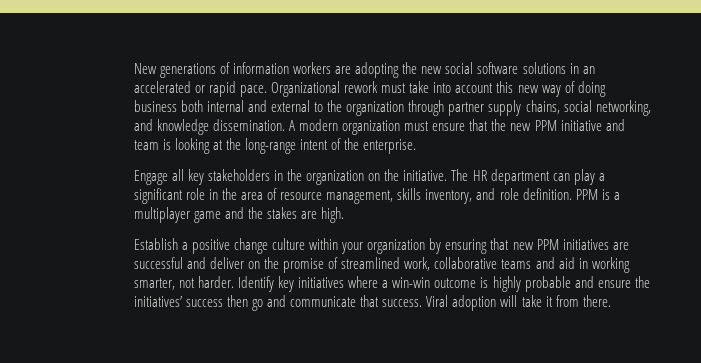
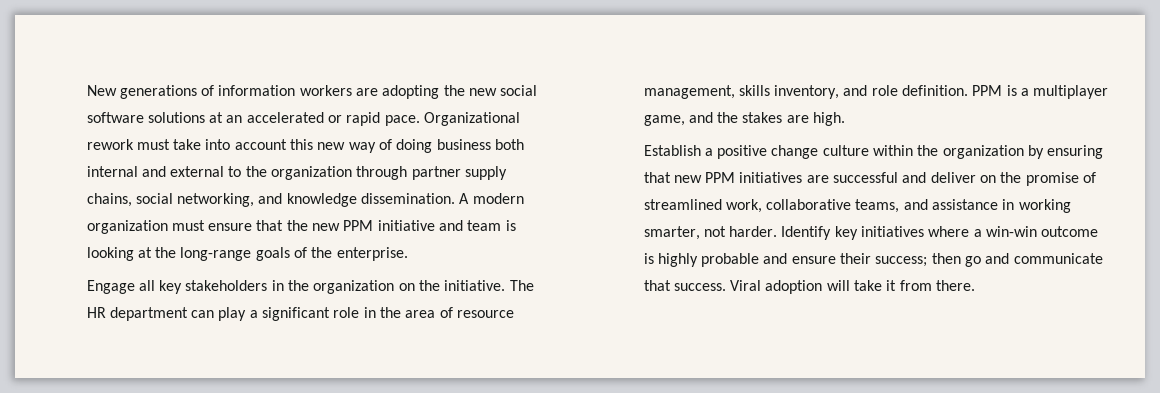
[569,63,579,74] in -> [209,112,224,123] at
[300,139,329,150] intent -> [255,247,290,261] goals
[193,211,221,223] game -> [643,115,685,126] game,
[341,242,364,254] your -> [917,145,939,156] the
[501,257,575,269] teams and aid -> [855,199,999,213] teams, and assistance
[634,276,650,288] [133,296,223,307] the initiatives’ success -> [840,253,928,267] their success;

